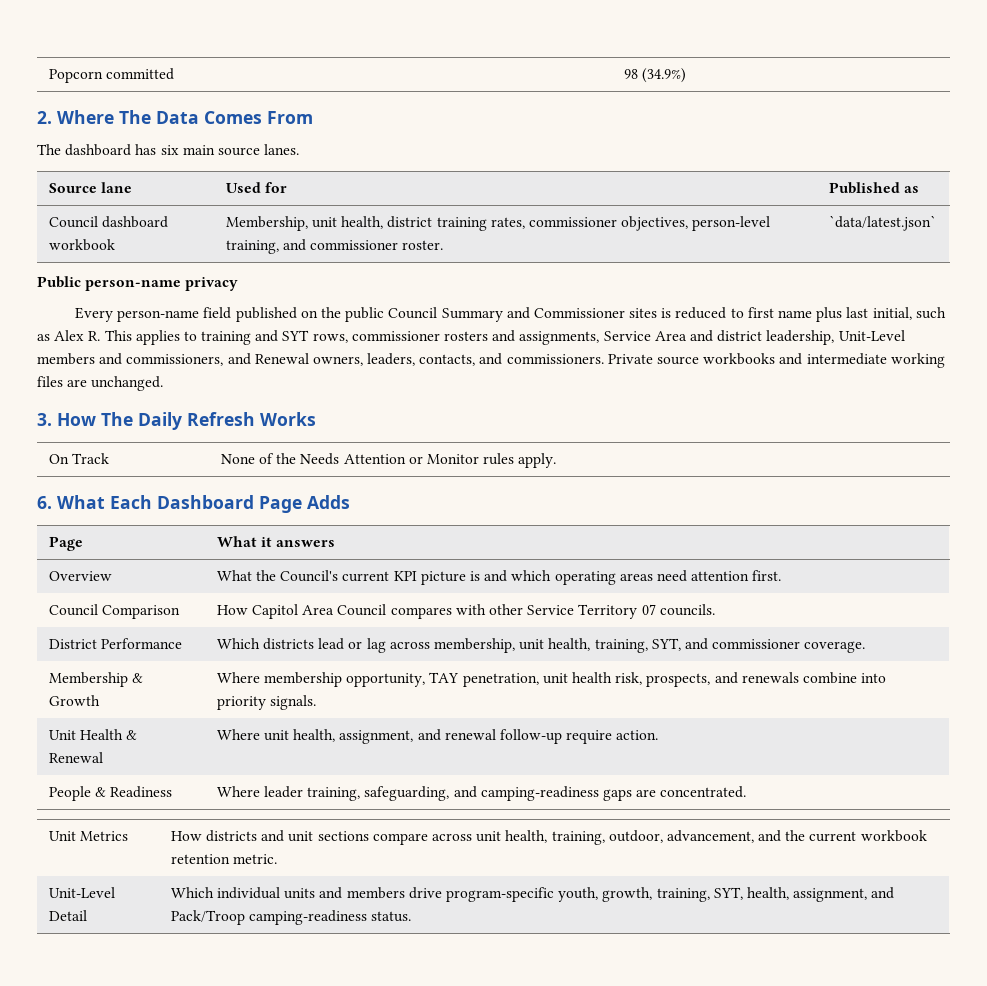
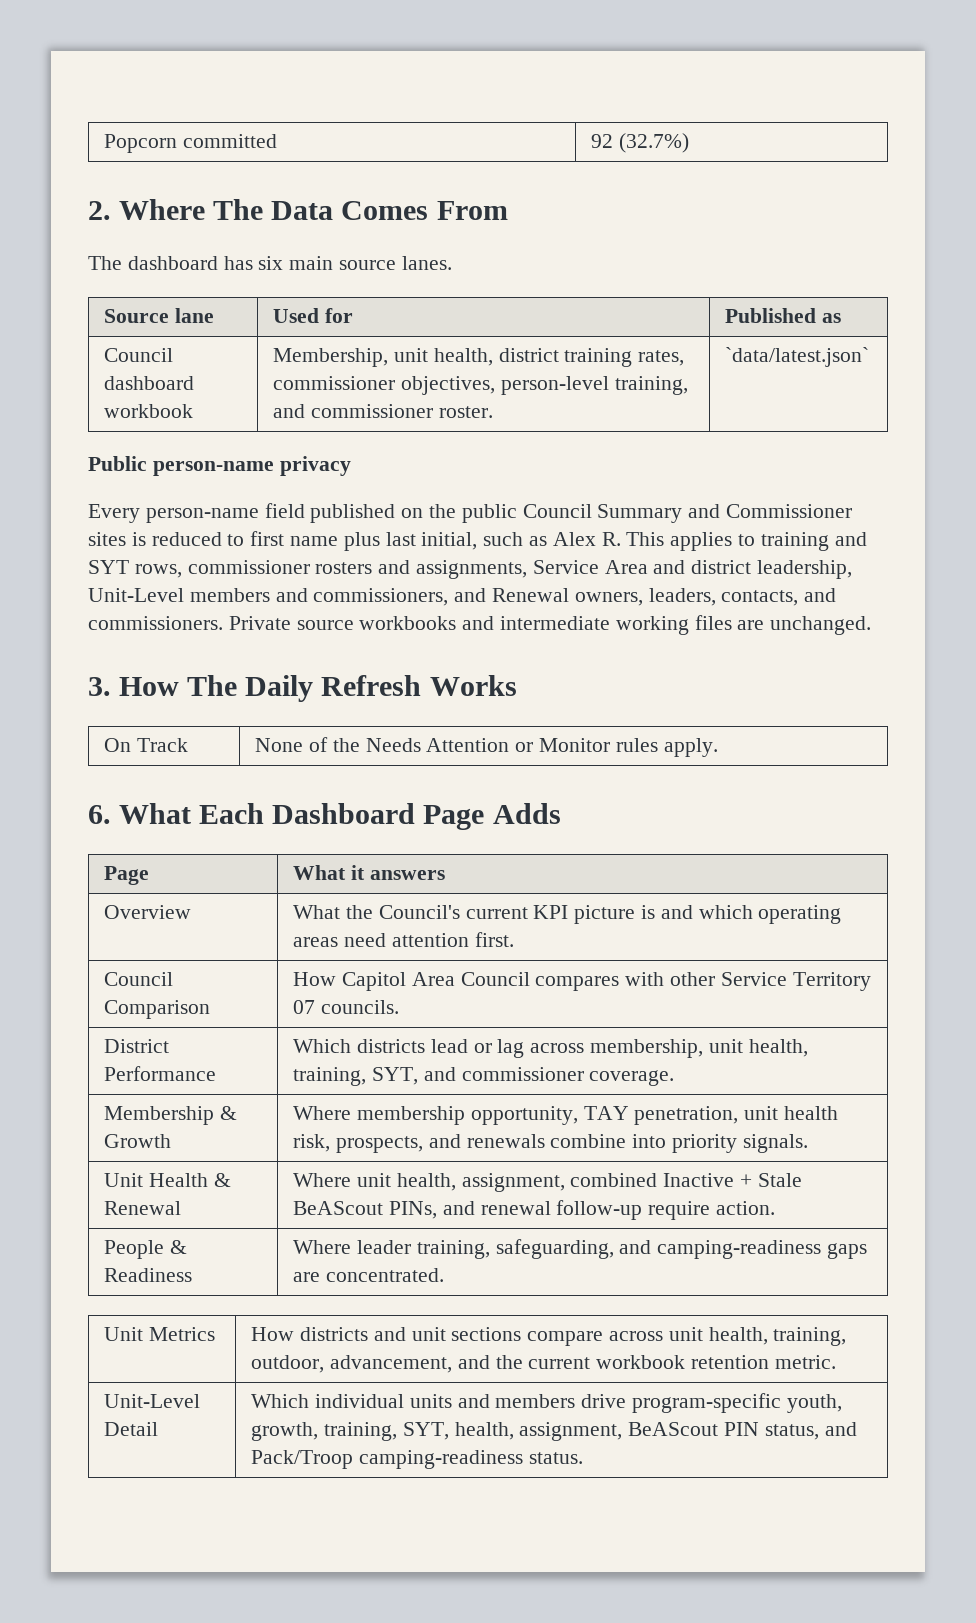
[623,68,687,83] 98 (34.9%) -> [591,133,689,153] 92 (32.7%)
(414, 737) none -> [570,1173,802,1187] [293,1201,437,1219] combined Inactive + Stale BeAScout PINs,
(868, 895) none -> [628,1422,819,1440] BeAScout PIN status,

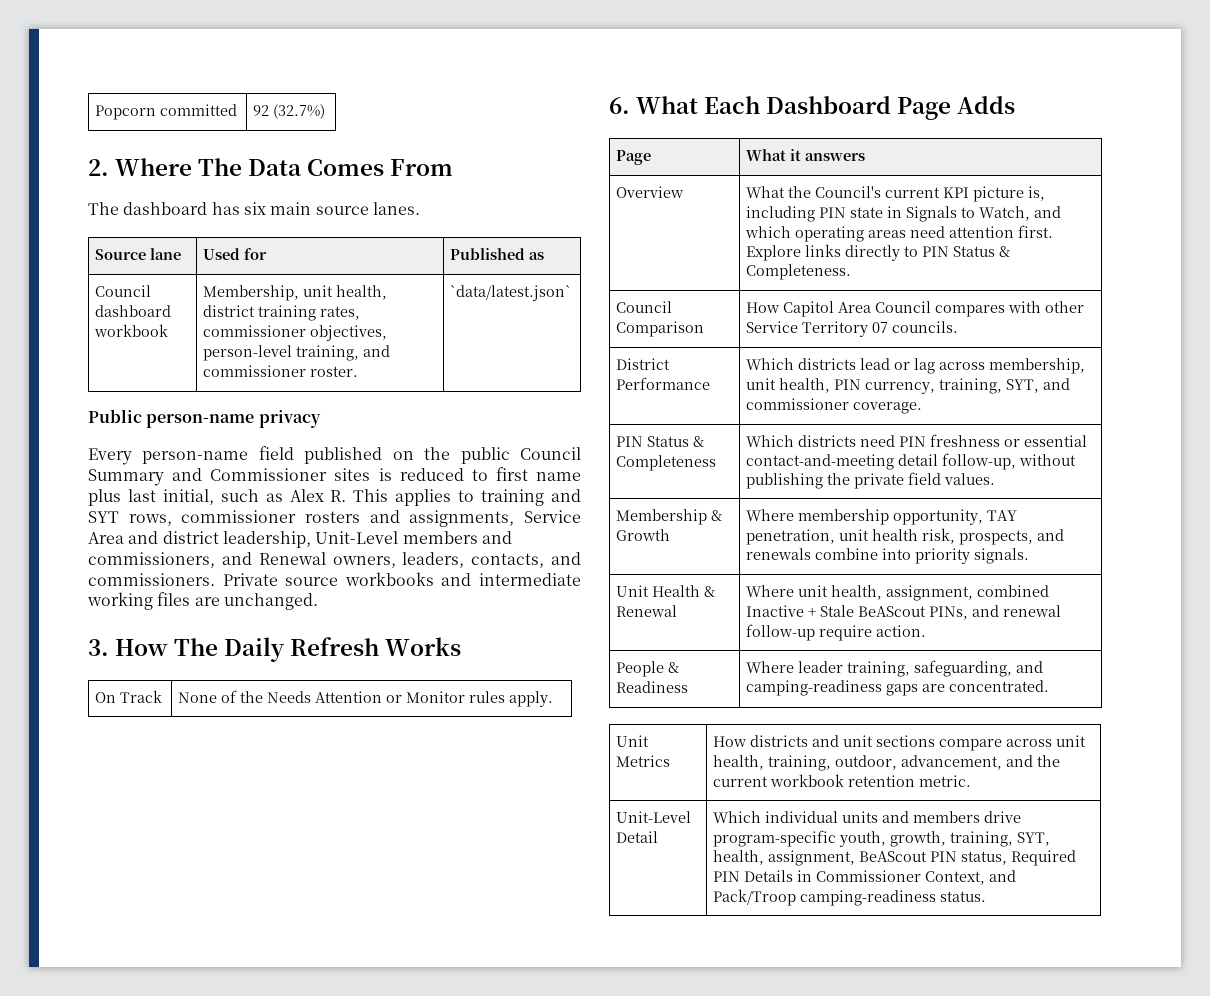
[640,905,655,919] is -> [1028,186,1046,201] [746,206,1031,222] is, including PIN state in Signals to Watch,
(514, 939) none -> [746,244,1011,261] [746,264,852,280] Explore links directly to PIN Status & Completeness.
(808, 1048) none -> [834,379,936,394] PIN currency,
(675, 1078) none -> [616,436,705,447] [616,455,717,471] [746,434,1088,447] [746,453,1077,470] [746,472,996,489] // PIN Status & Completeness | Which districts need PIN freshness or essential contact-and-meeting detail follow-up, without publishing the private field values.
(819, 1432) none -> [1011,850,1077,866] [713,870,986,885] Required PIN Details in Commissioner Context,

